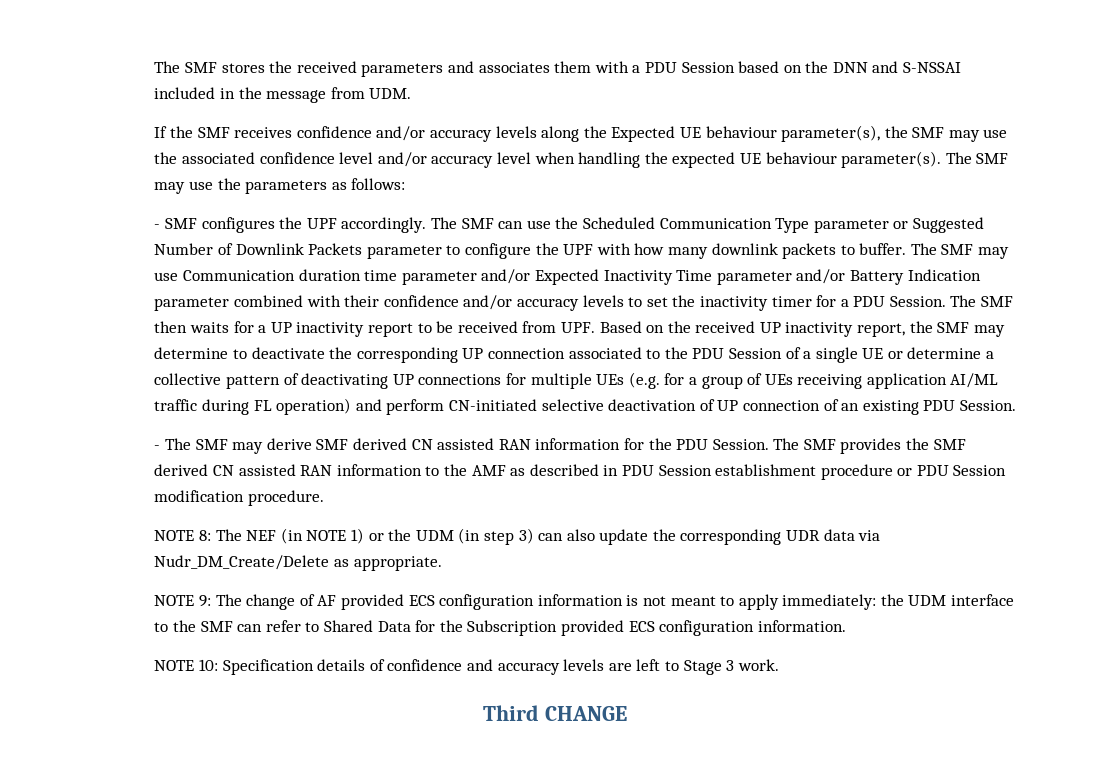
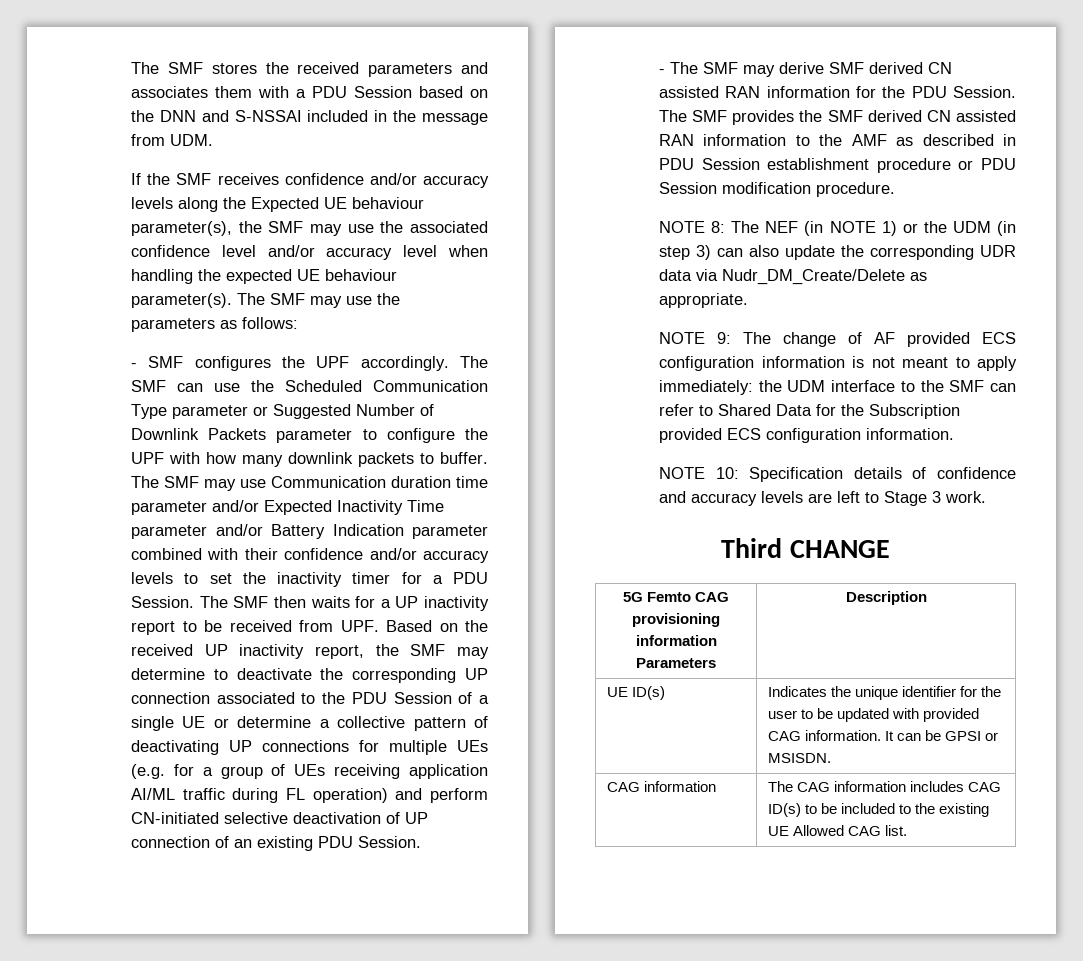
(627, 713) none -> [622,592,730,602] [632,613,720,627] [635,635,717,646] [636,658,716,668] [845,591,927,605] [606,686,665,700] [767,686,1001,700] [767,708,979,722] [767,730,998,741] [767,753,831,763] [606,781,716,792] [767,781,1001,792] [767,803,989,817] [767,825,907,836] // 5G Femto CAG provisioning information Parameters | Description // UE ID(s) | Indicates the unique identifier for the user to be updated with provided CAG information. It can be GPSI or MSISDN. // CAG information | The CAG information includes CAG ID(s) to be included to the existing UE Allowed CAG list.

